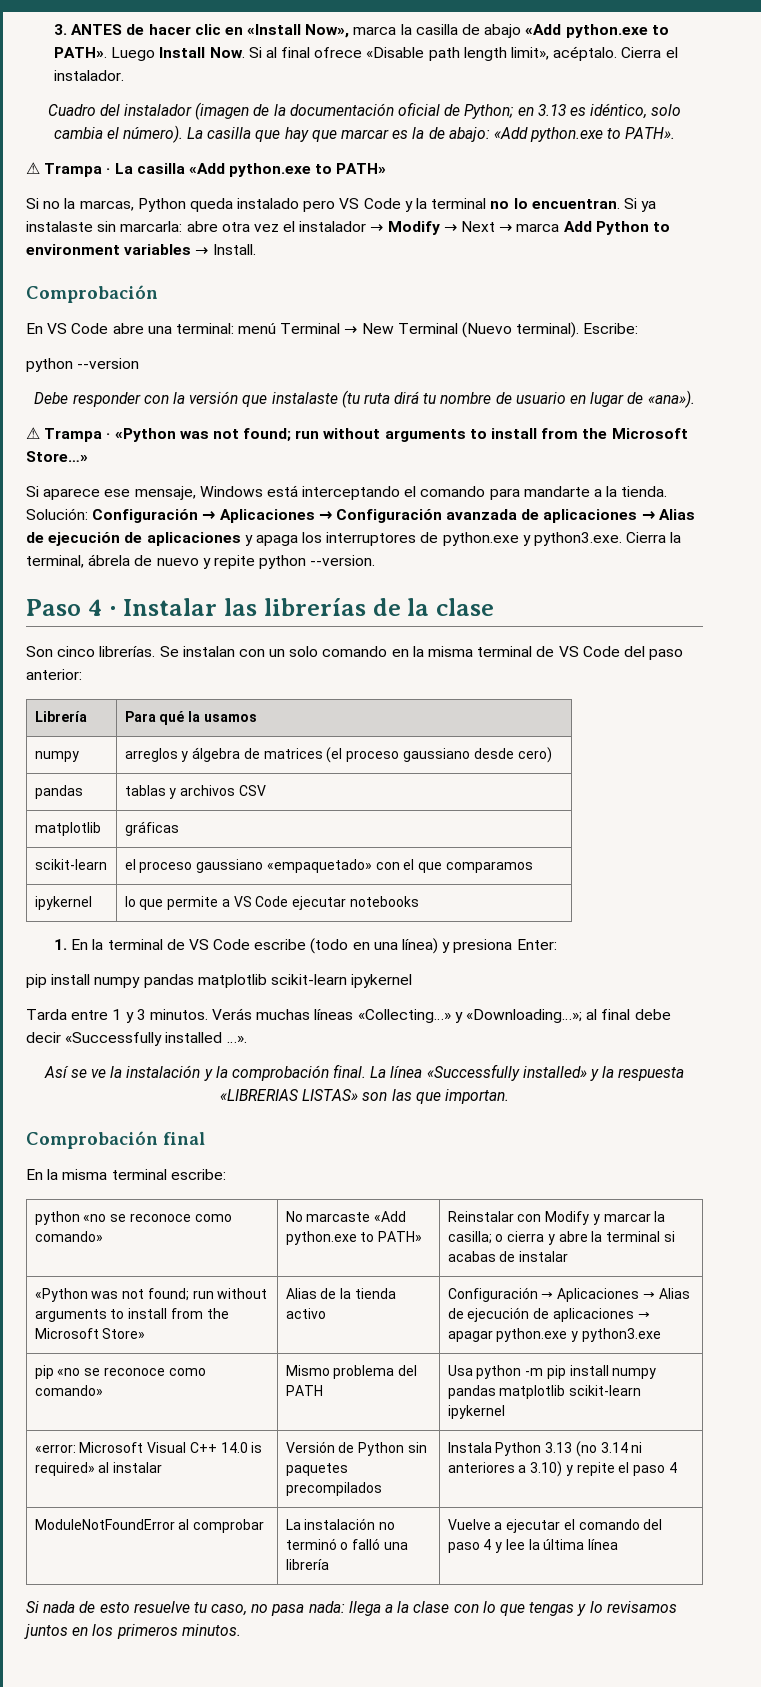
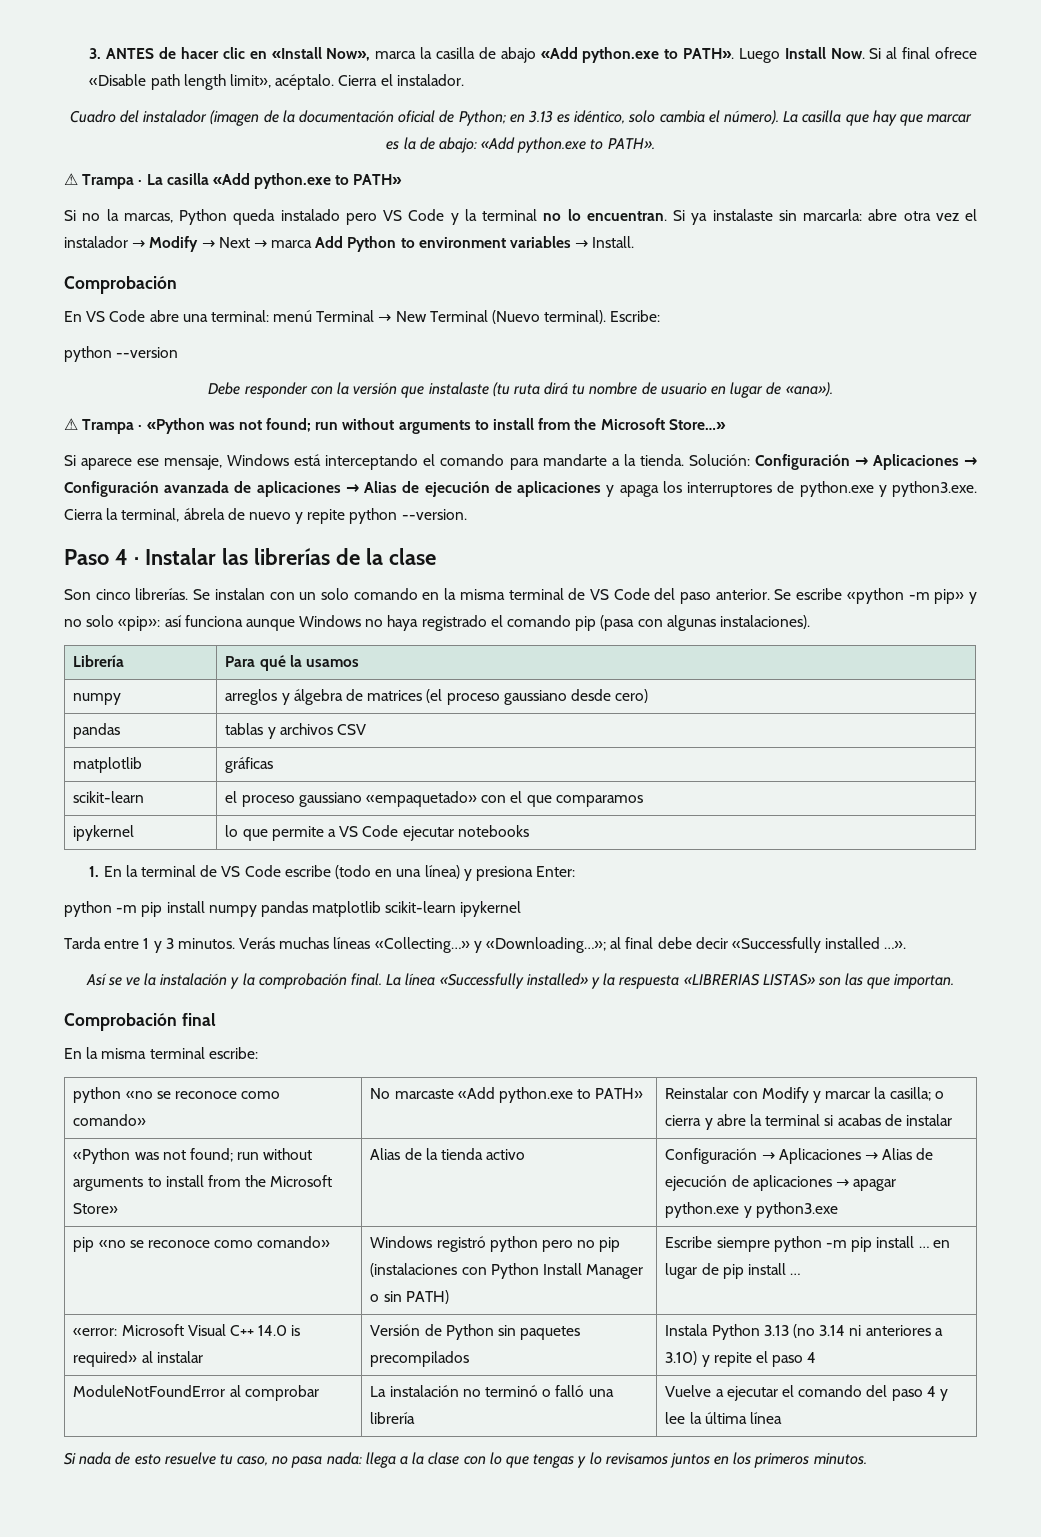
[26,669,82,680] anterior: -> [715,588,978,604] [64,615,810,631] anterior. Se escribe «python -m pip» y no solo «pip»: así funciona aunque Windows no haya registrado el comando pip (pasa con algunas instalaciones).
(557, 944) none -> [64,901,138,917] python -m
[285,1365,418,1379] [285,1385,323,1396] [447,1365,657,1379] [447,1385,642,1399] [447,1405,505,1419] Mismo problema del PATH | Usa python -m pip install numpy pandas matplotlib scikit-learn ipykernel -> [370,1236,621,1252] [370,1263,644,1279] [370,1290,449,1304] [665,1236,950,1252] [665,1263,801,1279] Windows registró python pero no pip (instalaciones con Python Install Manager o sin PATH) | Escribe siempre python -m pip install … en lugar de pip install …

